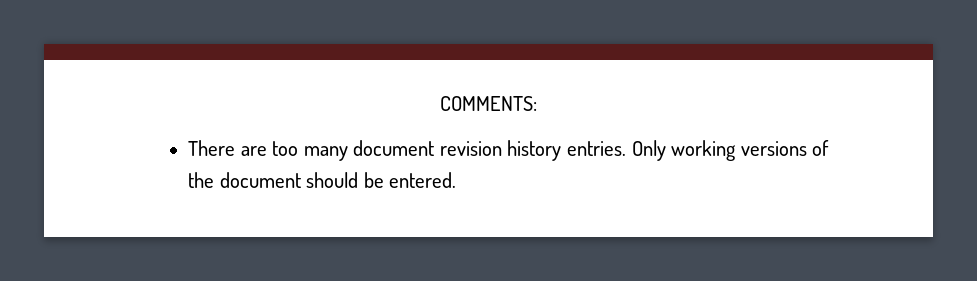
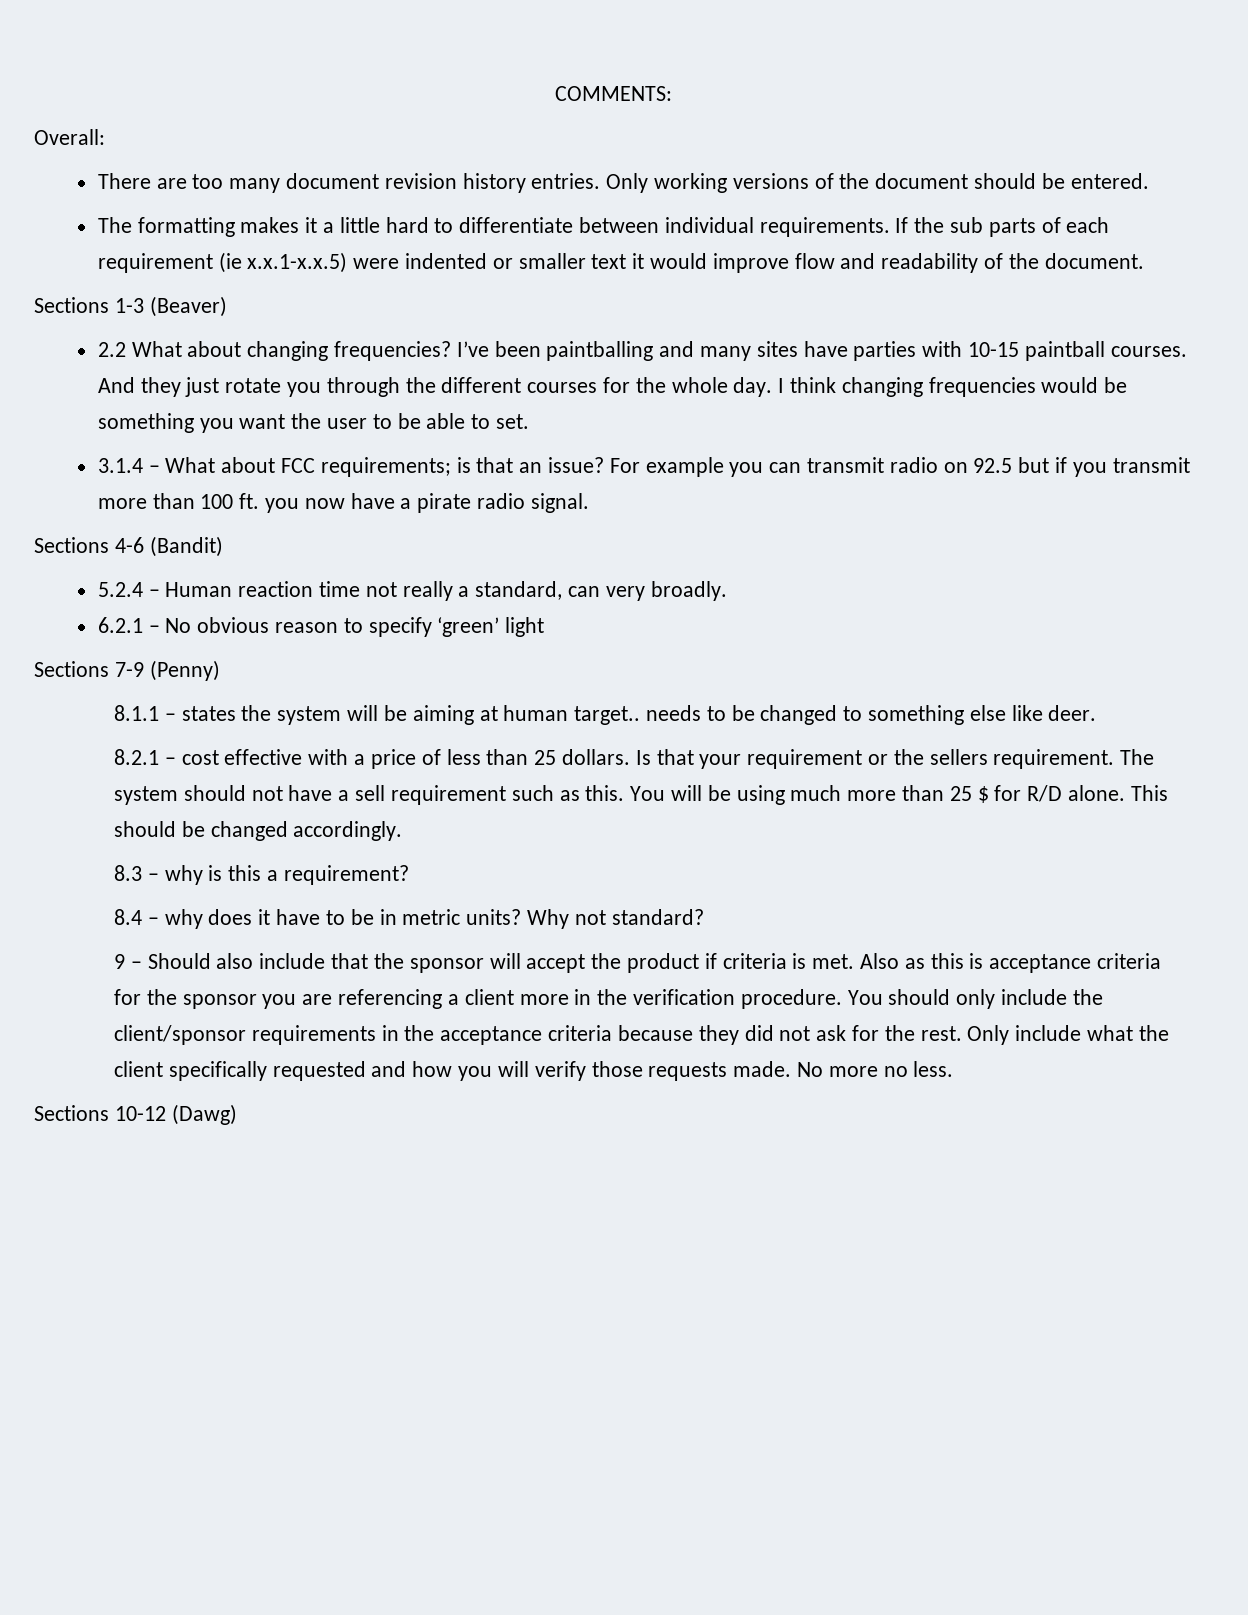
(537, 103) none -> [34,129,105,145] // Overall:
(457, 180) none -> [97,217,1110,237] [97,252,1144,273] [34,296,227,317] [97,341,1187,361] [97,377,1128,397] [97,413,529,433] [97,457,1190,477] [97,493,589,513] [34,536,223,557] [97,581,727,601] [97,617,545,637] [34,660,220,681] [114,705,1097,725] [114,749,1155,769] [114,785,1168,805] [114,821,403,841] [114,865,409,885] [114,909,704,929] [114,953,1161,973] [114,989,1103,1009] [114,1025,1169,1045] [114,1061,954,1081] [34,1104,237,1125] // The formatting makes it a little hard to differentiate between individual requirements. If the sub parts of each requirement (ie x.x.1-x.x.5) were indented or smaller text it would improve flow and readability of the document. // Sections 1-3 (Beaver) // 2.2 What about changing frequencies? I’ve been paintballing and many sites have parties with 10-15 paintball courses. And they just rotate you through the different courses for the whole day. I think changing frequencies would be something you want the user to be able to set. // 3.1.4 – What about FCC requirements; is that an issue? For example you can transmit radio on 92.5 but if you transmit more than 100 ft. you now have a pirate radio signal. // Sections 4-6 (Bandit) // 5.2.4 – Human reaction time not really a standard, can very broadly. // 6.2.1 – No obvious reason to specify ‘green’ light // Sections 7-9 (Penny) // 8.1.1 – states the system will be aiming at human target.. needs to be changed to something else like deer. // 8.2.1 – cost effective with a price of less than 25 dollars. Is that your requirement or the sellers requirement. The system should not have a sell requirement such as this. You will be using much more than 25 $ for R/D alone. This should be changed accordingly. // 8.3 – why is this a requirement? // 8.4 – why does it have to be in metric units? Why not standard? // 9 – Should also include that the sponsor will accept the product if criteria is met. Also as this is acceptance criteria for the sponsor you are referencing a client more in the verification procedure. You should only include the client/sponsor requirements in the acceptance criteria because they did not ask for the rest. Only include what the client specifically requested and how you will verify those requests made. No more no less. // Sections 10-12 (Dawg)

